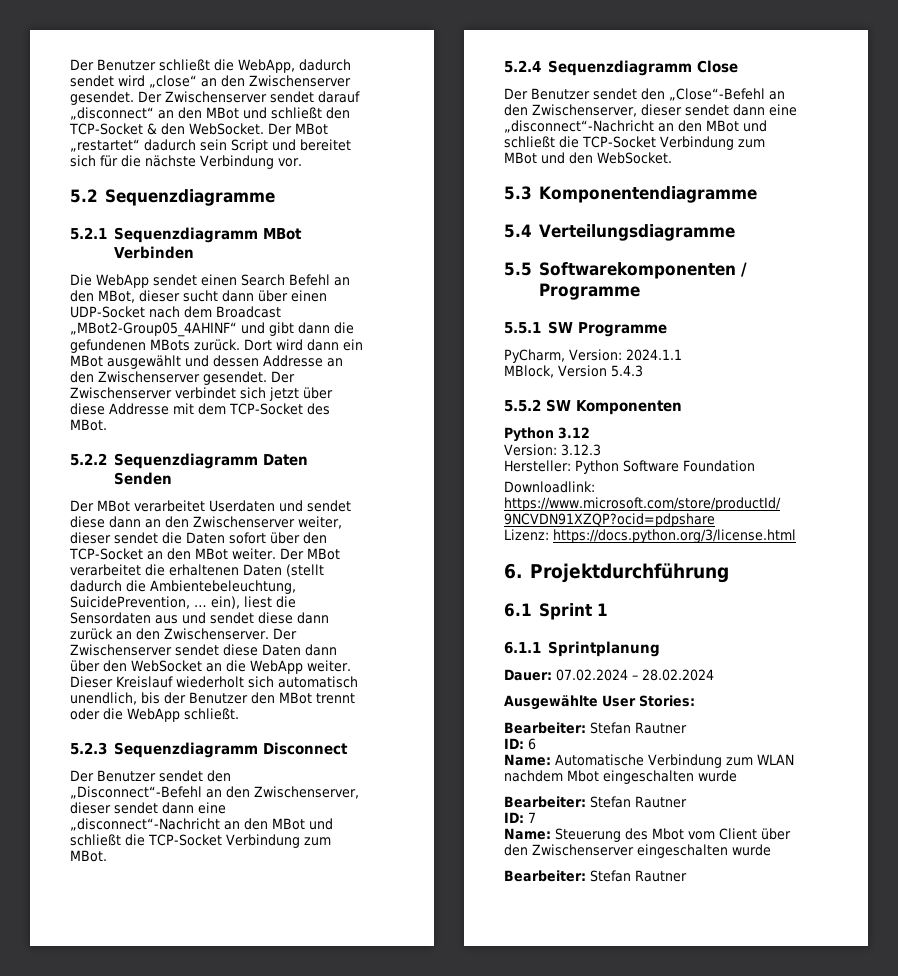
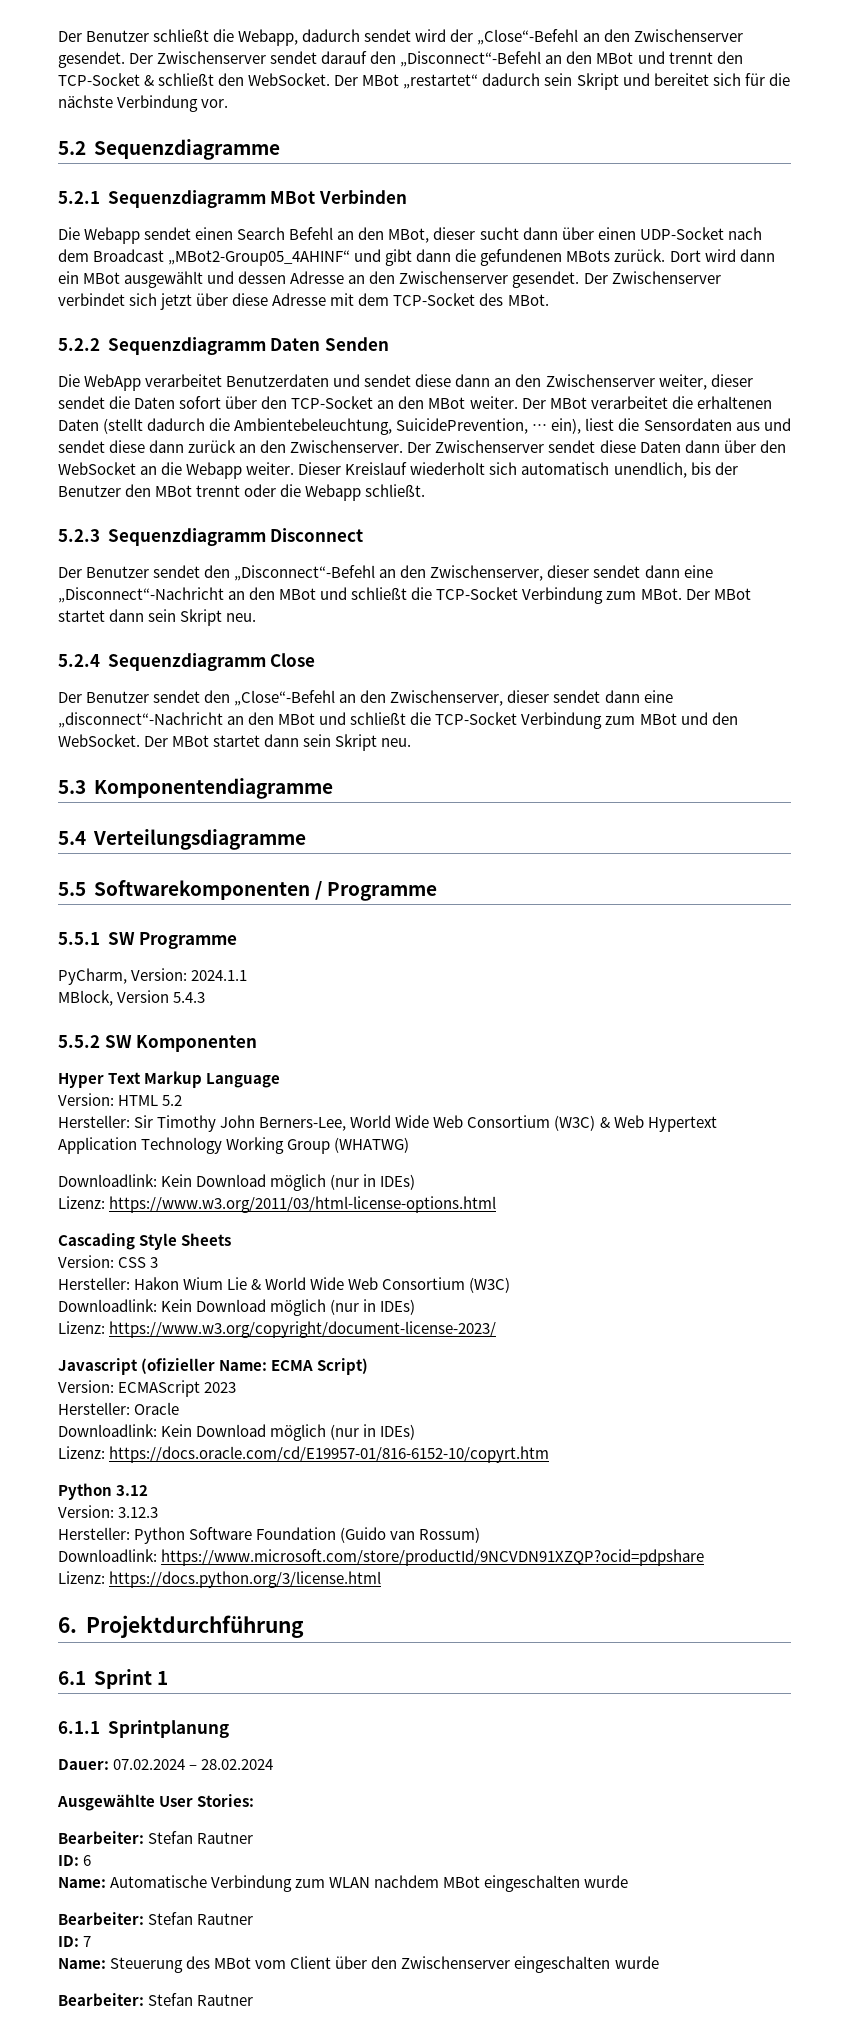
[238,59,295,73] WebApp, -> [238,29,299,46] Webapp,
[149,75,197,88] „close“ -> [450,29,579,45] der „Close“-Befehl
[70,107,322,120] „disconnect“ an den MBot und schließt -> [370,51,713,67] den „Disconnect“-Befehl an den MBot und trennt
(157, 129) none -> [158,73,215,86] schließt
[231,139,268,153] Script -> [576,73,619,90] Skript
[96,274,149,288] WebApp -> [84,227,141,244] Webapp
[263,355,323,367] Addresse -> [290,271,345,284] Adresse
[109,403,169,415] Addresse -> [272,293,327,306] Adresse
[70,500,275,512] Der MBot verarbeitet Userdaten -> [58,374,330,391] Die WebApp verarbeitet Benutzerdaten
[250,660,303,674] WebApp -> [186,462,243,479] Webapp
[127,708,180,722] WebApp -> [305,484,362,501] Webapp
[70,818,220,831] „disconnect“-Nachricht -> [58,587,224,603] „Disconnect“-Nachricht
(107, 856) none -> [685,588,751,600] [58,609,257,626] Der MBot startet dann sein Skript neu.
(672, 158) none -> [144,734,412,751] Der MBot startet dann sein Skript neu.
(682, 407) none -> [58,1071,281,1088] [58,1093,183,1106] [58,1115,717,1132] [58,1137,410,1154] [58,1174,416,1191] [58,1196,497,1213] [58,1233,232,1250] [58,1255,159,1268] [58,1277,511,1293] [58,1299,416,1316] [58,1321,497,1338] [58,1358,369,1375] [58,1380,237,1397] [58,1402,180,1415] [58,1424,416,1441] [58,1446,550,1463] // Hyper Text Markup Language // Version: HTML 5.2 // Hersteller: Sir Timothy John Berners-Lee, World Wide Web Consortium (W3C) & Web Hypertext Application Technology Working Group (WHATWG) // Downloadlink: Kein Download möglich (nur in IDEs) // Lizenz: https://www.w3.org/2011/03/html-license-options.html // Cascading Style Sheets // Version: CSS 3 // Hersteller: Hakon Wium Lie & World Wide Web Consortium (W3C) // Downloadlink: Kein Download möglich (nur in IDEs) // Lizenz: https://www.w3.org/copyright/document-license-2023/ // Javascript (ofizieller Name: ECMA Script) // Version: ECMAScript 2023 // Hersteller: Oracle // Downloadlink: Kein Download möglich (nur in IDEs) // Lizenz: https://docs.oracle.com/cd/E19957-01/816-6152-10/copyrt.htm
(755, 466) none -> [340,1527,481,1543] (Guido van Rossum)
[567,770,599,782] Mbot -> [443,1876,481,1888] MBot
[652,828,684,840] Mbot -> [214,1957,252,1969] MBot

